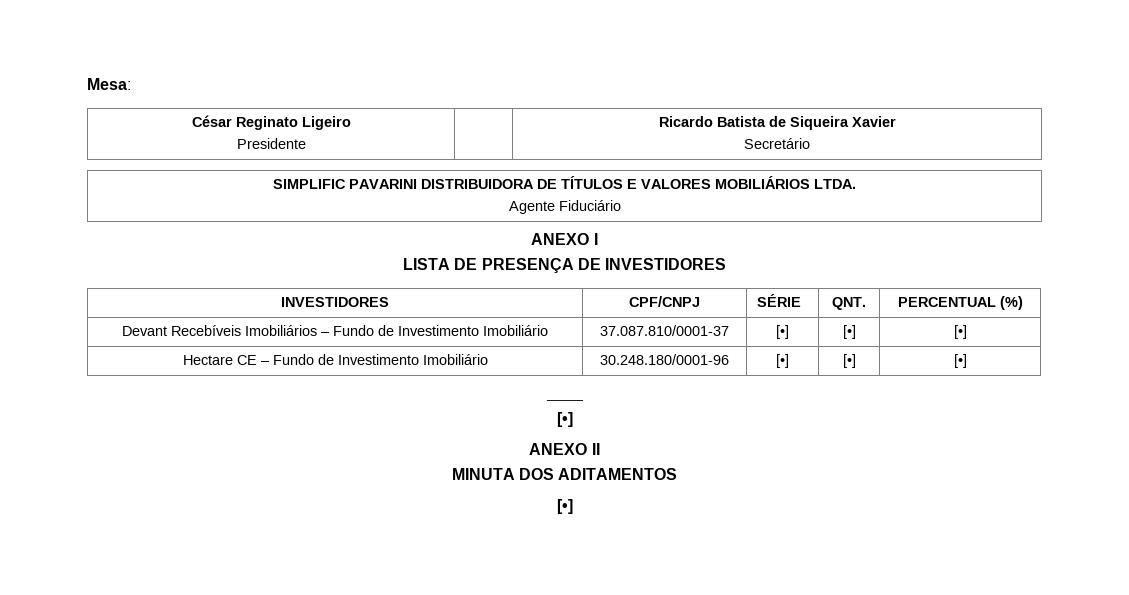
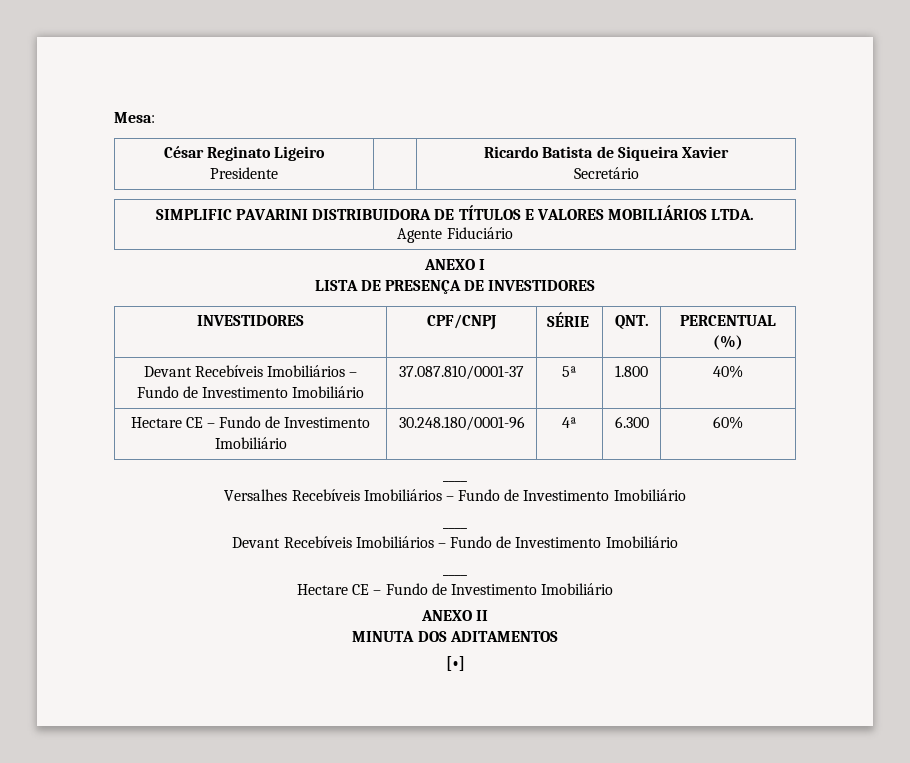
[776,325,789,339] [842,325,856,339] [953,325,967,339] [•] | [•] | [•] -> [562,366,577,377] [615,365,648,377] [713,365,743,378] 5ª | 1.800 | 40%
[776,354,789,368] [842,354,856,368] [953,354,967,368] [545,399,584,401] [556,412,573,427] [•] | [•] | [•] // ____ // [•] -> [562,417,577,428] [614,416,649,428] [713,416,743,429] [443,480,467,482] [224,489,686,501] [443,527,467,529] [232,536,678,548] [443,574,467,576] [296,583,614,595] 4ª | 6.300 | 60% // ____ // Versalhes Recebíveis Imobiliários – Fundo de Investimento Imobiliário // ____ // Devant Recebíveis Imobiliários – Fundo de Investimento Imobiliário // ____ // Hectare CE – Fundo de Investimento Imobiliário

